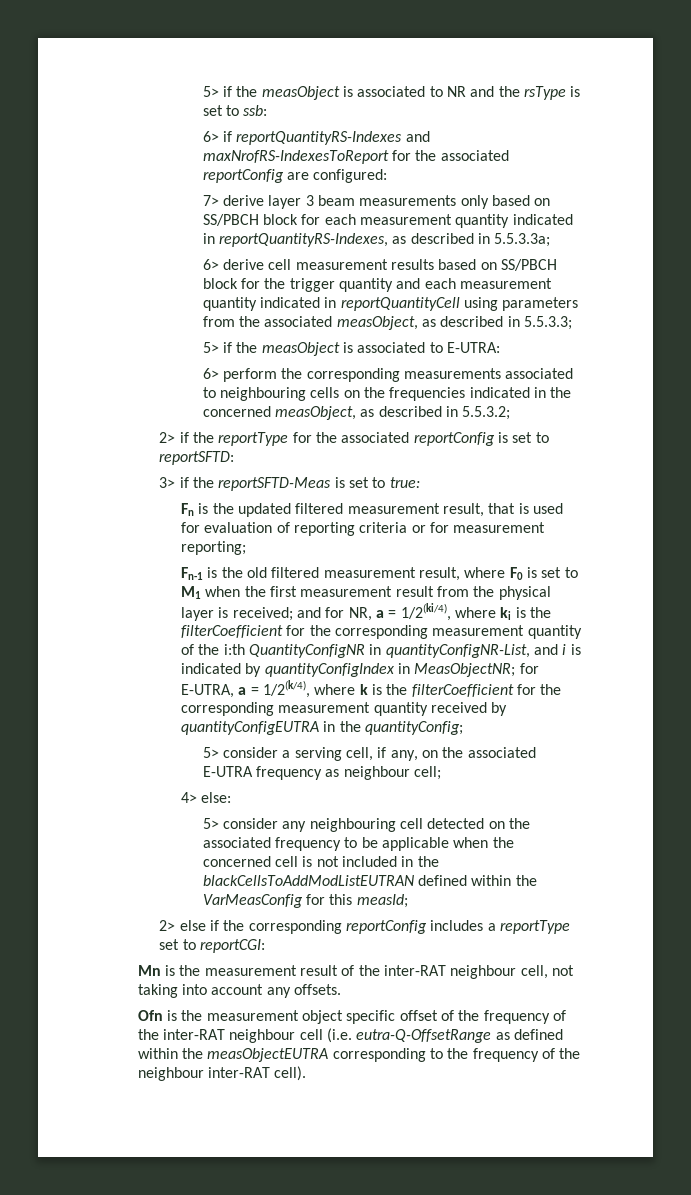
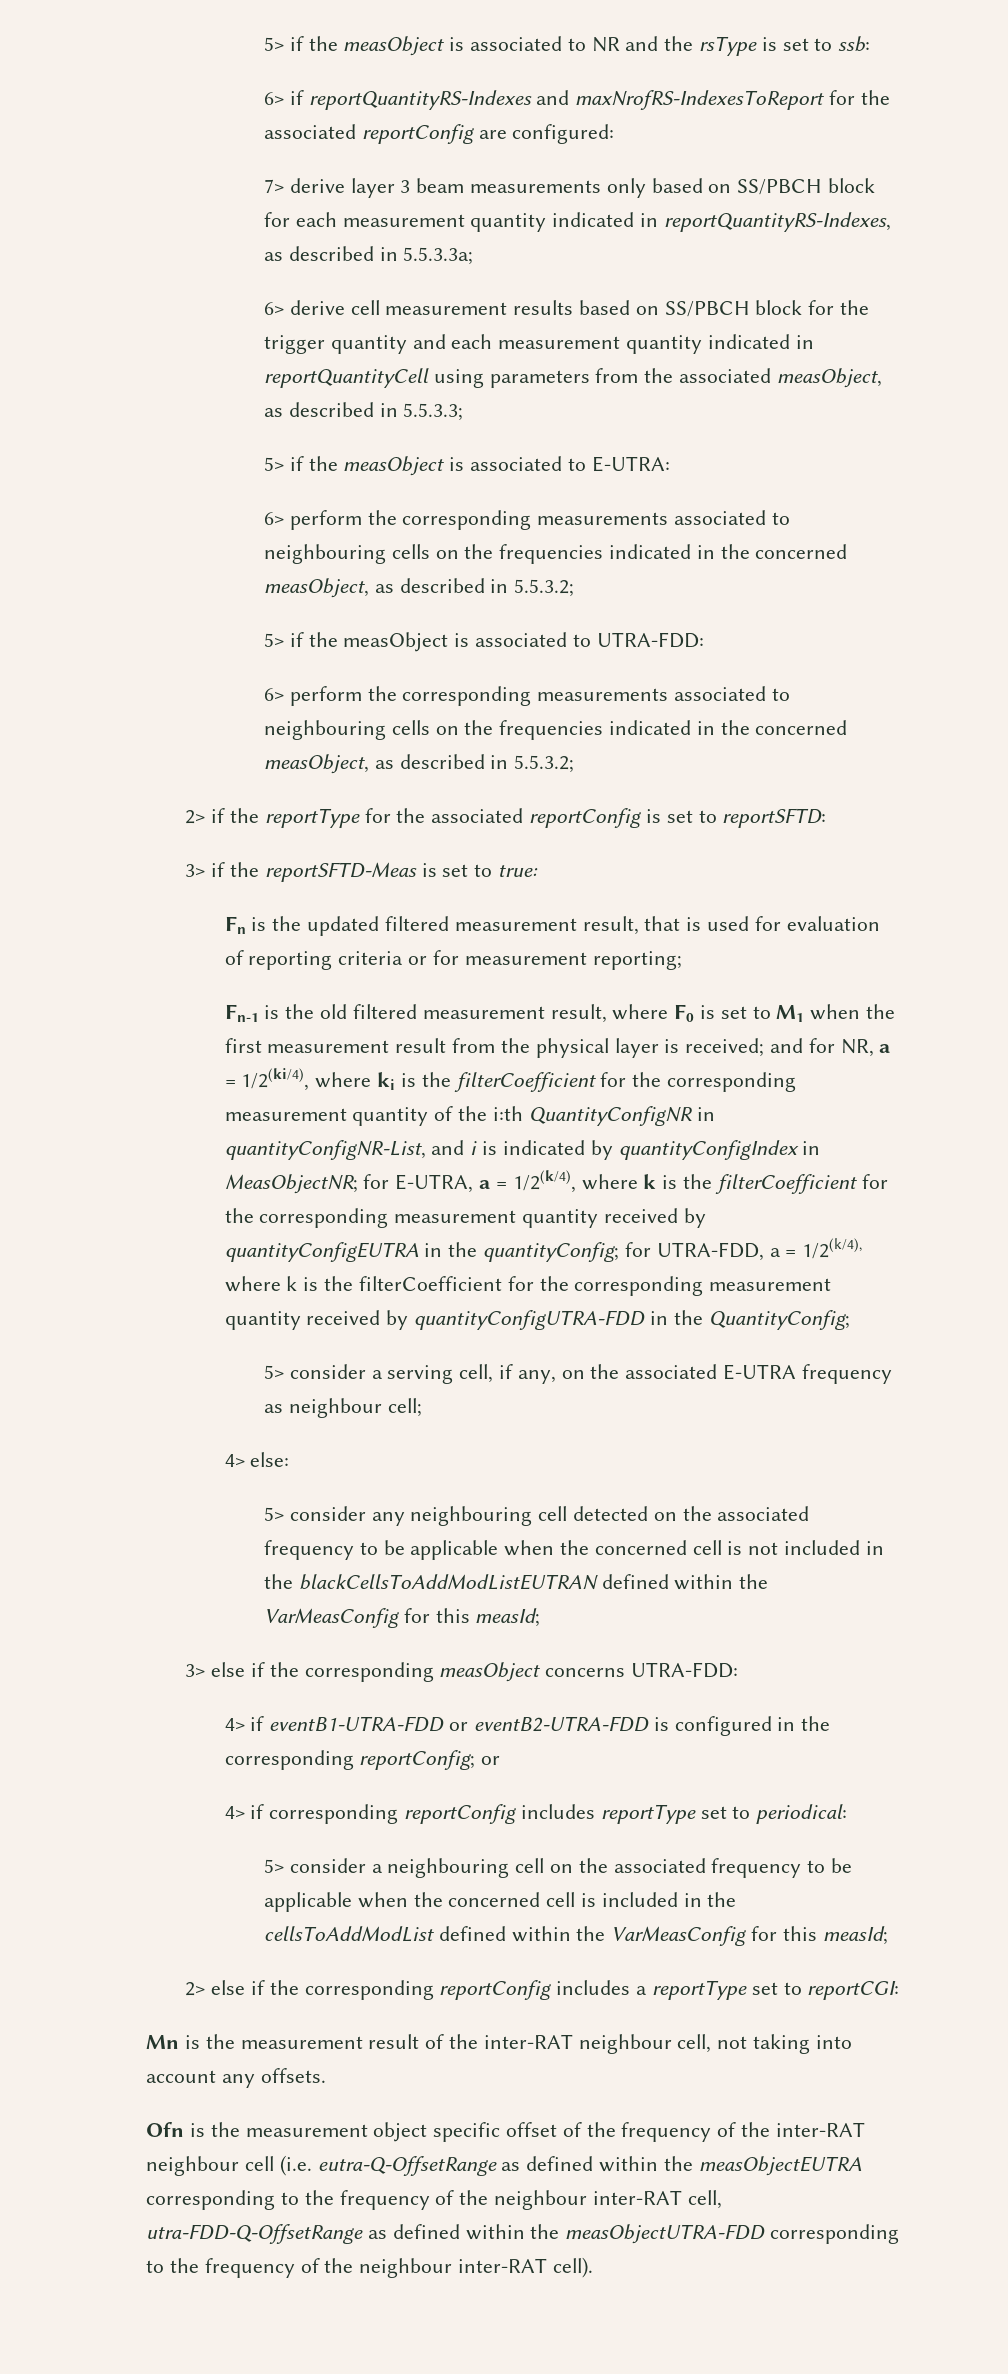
(511, 413) none -> [263,632,704,652] [263,686,790,706] [263,720,848,740] [263,754,575,774] // 5> if the measObject is associated to UTRA-FDD: // 6> perform the corresponding measurements associated to neighbouring cells on the frequencies indicated in the concerned measObject, as described in 5.5.3.2;
(463, 728) none -> [624,1238,863,1261] [224,1276,832,1296] [224,1310,850,1330] for UTRA-FDD, a = 1/2(k/4), where k is the filterCoefficient for the corresponding measurement quantity received by quantityConfigUTRA-FDD in the QuantityConfig;
(408, 901) none -> [185,1662,739,1682] [224,1716,831,1736] [224,1750,501,1770] [224,1804,848,1824] [263,1858,852,1878] [263,1892,737,1912] [263,1926,888,1946] // 3> else if the corresponding measObject concerns UTRA-FDD: // 4> if eventB1-UTRA-FDD or eventB2-UTRA-FDD is configured in the corresponding reportConfig; or // 4> if corresponding reportConfig includes reportType set to periodical: // 5> consider a neighbouring cell on the associated frequency to be applicable when the concerned cell is included in the cellsToAddModList defined within the VarMeasConfig for this measId;
(270, 1072) none -> [687,2190,722,2209] [146,2224,900,2244] [146,2258,548,2278] cell, utra-FDD-Q-OffsetRange as defined within the measObjectUTRA-FDD corresponding to the frequency of the neighbour inter-RAT

